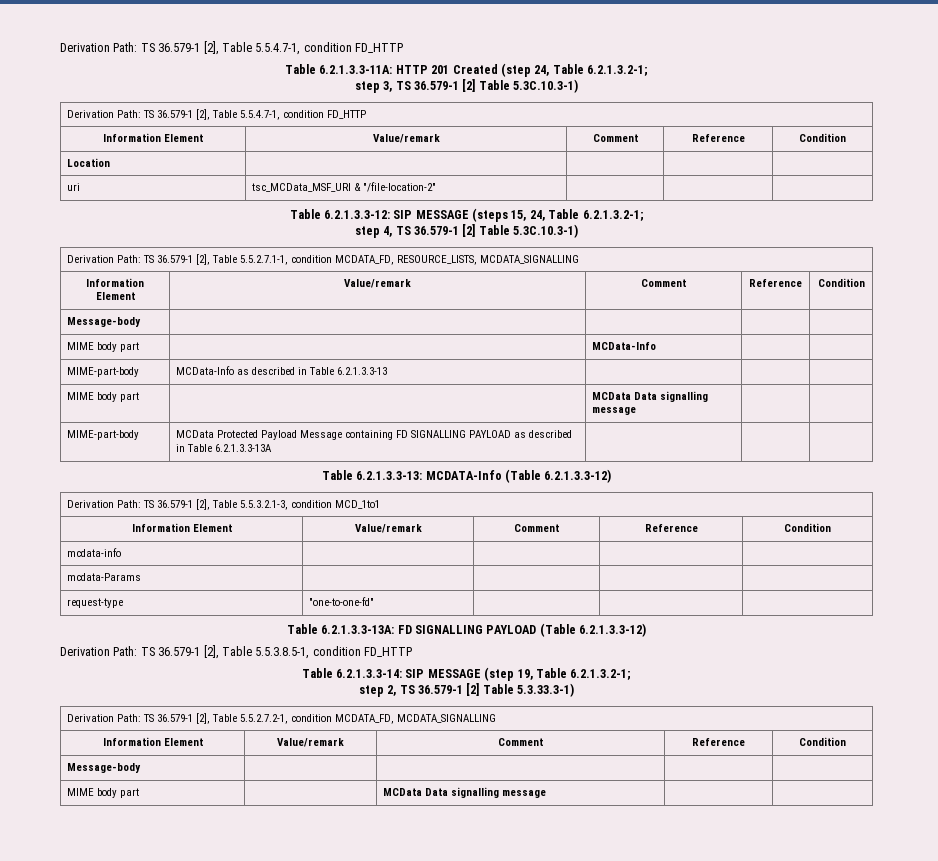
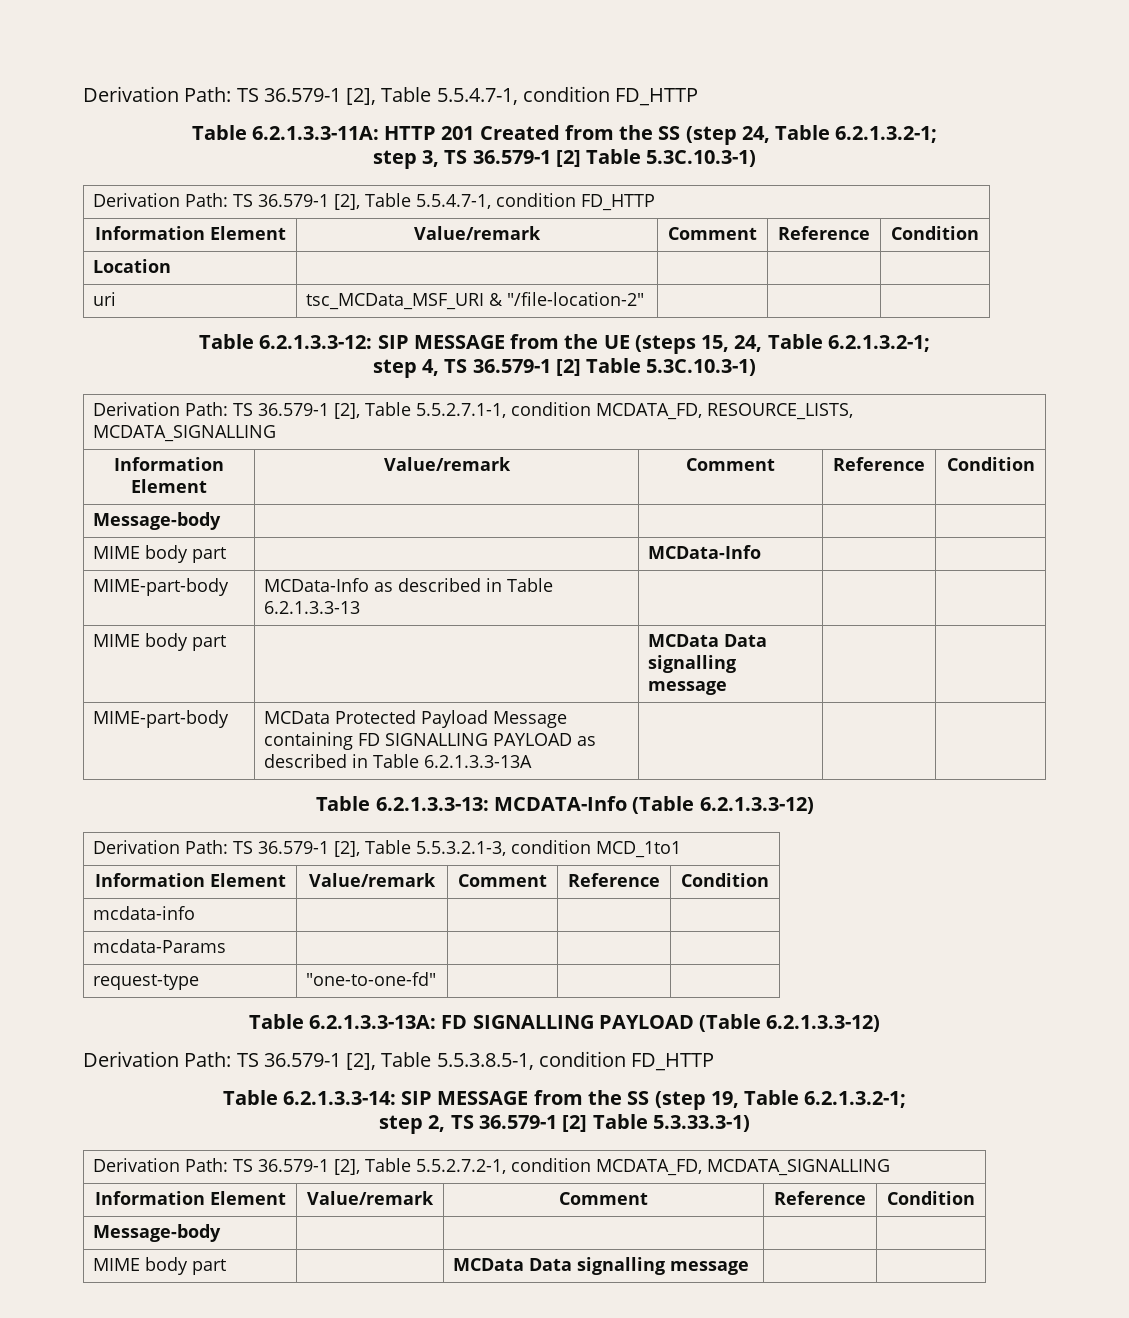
(498, 69) none -> [564,125,681,140] from the SS
(469, 214) none -> [510,334,630,349] from the UE
(481, 673) none -> [533,1090,650,1105] from the SS

